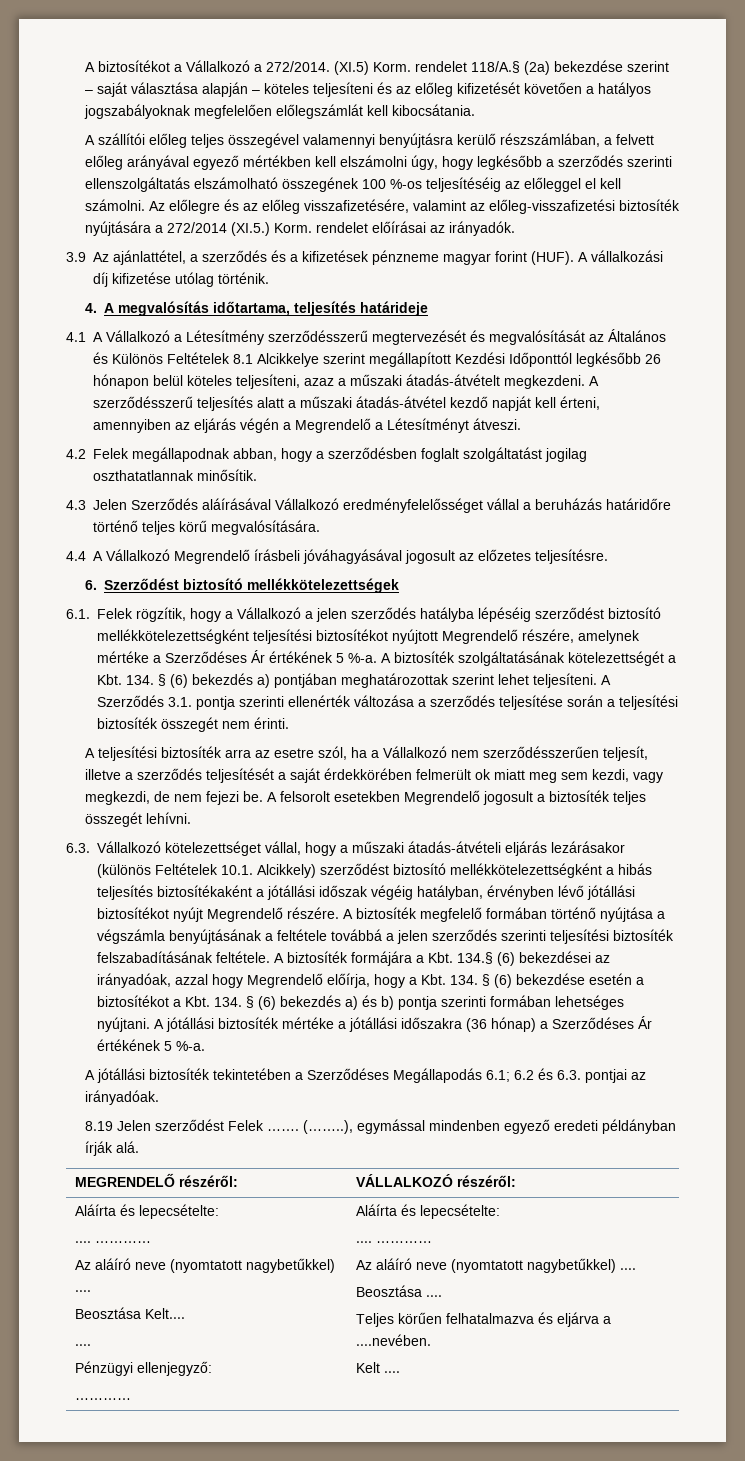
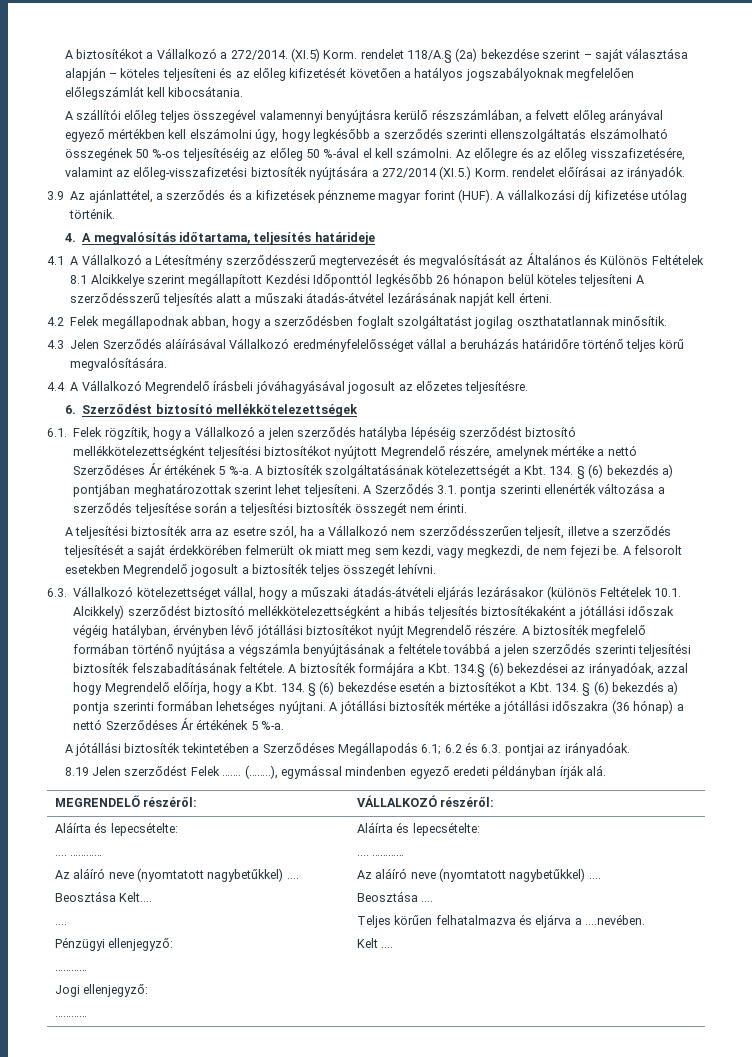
[361,179,386,189] 100 -> [134,149,149,158] 50
[523,177,581,192] előleggel -> [269,147,360,161] előleg 50 %-ával
[236,374,585,389] teljesíteni, azaz a műszaki átadás-átvételt megkezdeni. -> [579,274,633,287] teljesíteni
[450,396,488,408] kezdő -> [387,292,457,303] lezárásának
[560,396,600,410] [93,418,521,433] érteni, amennyiben az eljárás végén a Megrendelő a Létesítményt átveszi. -> [518,292,552,303] érteni.
(161, 659) none -> [607,445,637,456] nettó
[362,995,394,1010] és b) -> (679, 688) none
(548, 1025) none -> [73,719,103,730] nettó
(132, 1399) none -> [54,984,149,997] [54,1016,87,1017] // Jogi ellenjegyző: // …………

